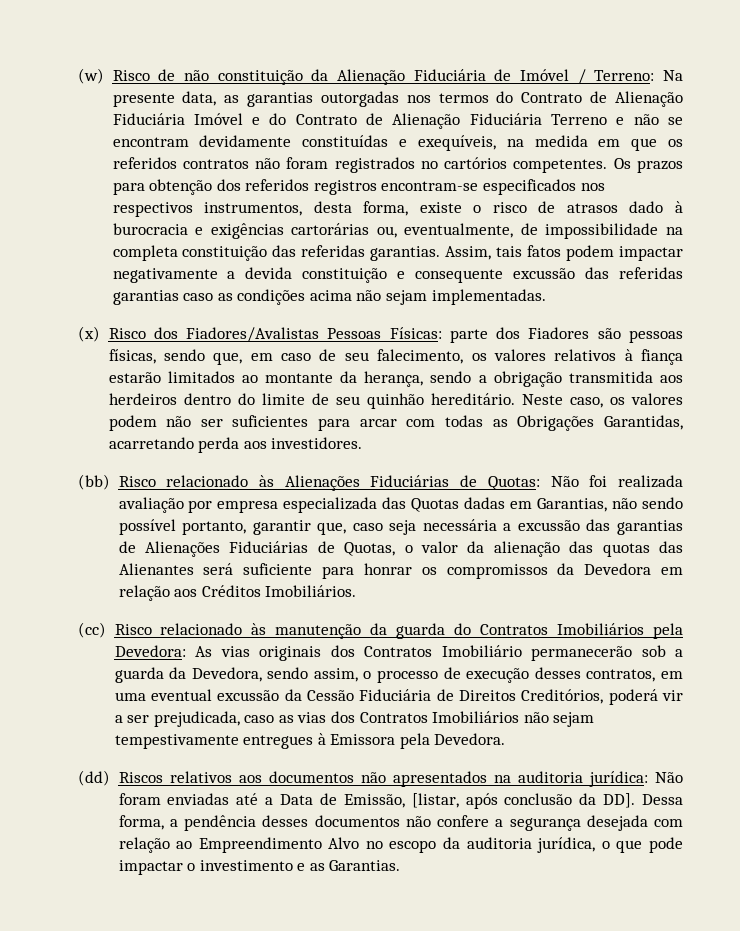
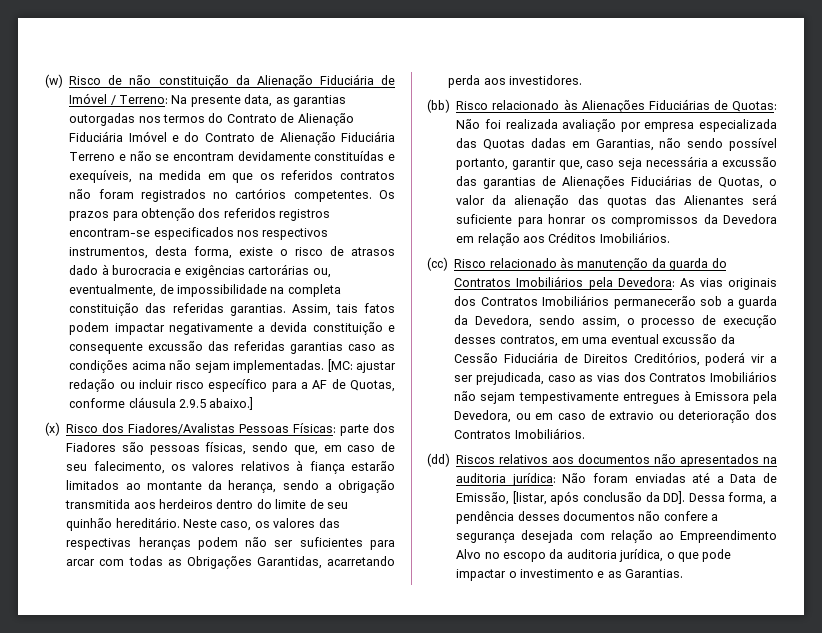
(546, 297) none -> [327,359,396,373] [69,379,395,392] [69,397,254,410] [MC: ajustar redação ou incluir risco específico para a AF de Quotas, conforme cláusula 2.9.5 abaixo.]
(683, 399) none -> [318,518,340,528] [66,537,191,550] das respectivas heranças
[441,645,522,657] Imobiliário -> [542,295,610,306] Imobiliários
[434,733,506,745] Devedora. -> [454,410,777,423] [454,428,585,439] Devedora, ou em caso de extravio ou deterioração dos Contratos Imobiliários.

